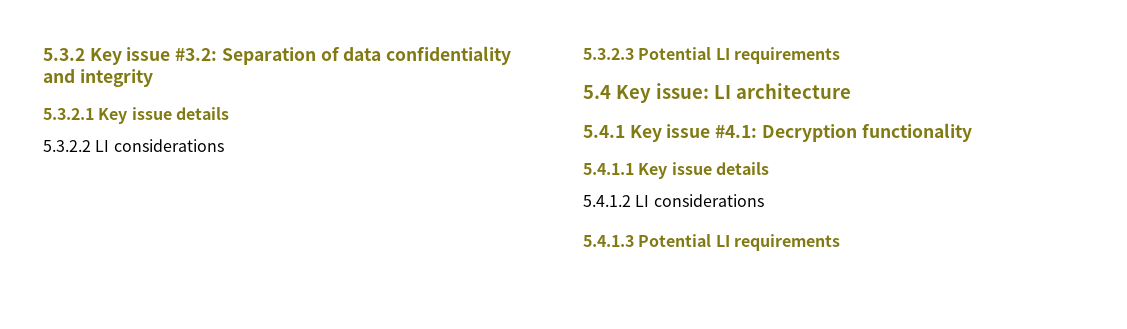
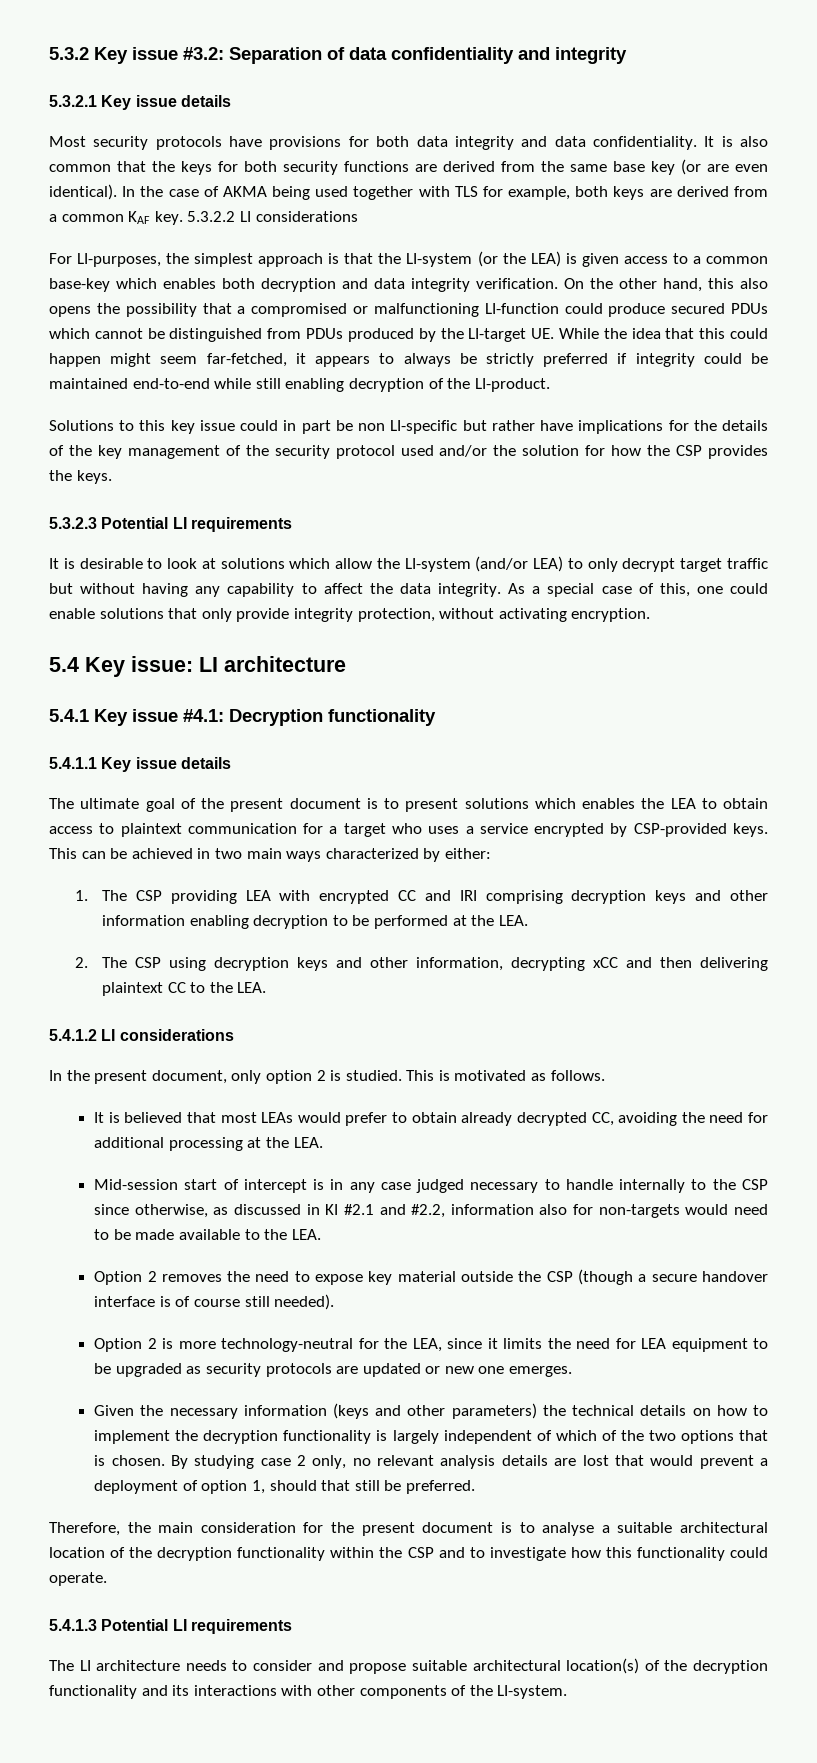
[43,139,224,152] [583,47,840,64] 5.3.2.2 LI considerations // 5.3.2.3 Potential LI requirements -> [49,136,768,150] [49,159,768,175] [49,184,768,200] [49,211,358,225] [49,251,768,267] [49,278,768,292] [49,303,769,317] [49,328,768,342] [49,353,768,367] [49,378,550,392] [49,420,769,434] [49,445,768,459] [49,470,112,484] [49,517,292,532] [49,556,768,572] [49,583,769,597] [49,608,651,622] Most security protocols have provisions for both data integrity and data confidentiality. It is also common that the keys for both security functions are derived from the same base key (or are even identical). In the case of AKMA being used together with TLS for example, both keys are derived from a common KAF key. 5.3.2.2 LI considerations // For LI-purposes, the simplest approach is that the LI-system (or the LEA) is given access to a common base-key which enables both decryption and data integrity verification. On the other hand, this also opens the possibility that a compromised or malfunctioning LI-function could produce secured PDUs which cannot be distinguished from PDUs produced by the LI-target UE. While the idea that this could happen might seem far-fetched, it appears to always be strictly preferred if integrity could be maintained end-to-end while still enabling decryption of the LI-product. // Solutions to this key issue could in part be non LI-specific but rather have implications for the details of the key management of the security protocol used and/or the solution for how the CSP provides the keys. // 5.3.2.3 Potential LI requirements // It is desirable to look at solutions which allow the LI-system (and/or LEA) to only decrypt target traffic but without having any capability to affect the data integrity. As a special case of this, one could enable solutions that only provide integrity protection, without activating encryption.
[583,194,764,207] [583,234,840,251] 5.4.1.2 LI considerations // 5.4.1.3 Potential LI requirements -> [49,798,768,812] [49,823,769,837] [49,848,491,862] [75,890,768,904] [101,915,528,929] [75,957,768,971] [101,982,267,996] [49,1029,234,1041] [49,1070,605,1084] [94,1112,768,1126] [94,1137,323,1151] [94,1179,768,1193] [94,1204,768,1218] [94,1229,321,1240] [94,1269,768,1285] [94,1294,335,1310] [94,1338,768,1352] [94,1363,573,1377] [94,1403,768,1419] [94,1430,768,1444] [94,1455,768,1469] [94,1480,475,1494] [49,1522,768,1536] [49,1547,768,1561] [49,1572,107,1586] [49,1619,292,1634] [49,1658,768,1674] [49,1685,568,1699] The ultimate goal of the present document is to present solutions which enables the LEA to obtain access to plaintext communication for a target who uses a service encrypted by CSP-provided keys. This can be achieved in two main ways characterized by either: // 1. The CSP providing LEA with encrypted CC and IRI comprising decryption keys and other information enabling decryption to be performed at the LEA. // 2. The CSP using decryption keys and other information, decrypting xCC and then delivering plaintext CC to the LEA. // 5.4.1.2 LI considerations // In the present document, only option 2 is studied. This is motivated as follows. // It is believed that most LEAs would prefer to obtain already decrypted CC, avoiding the need for additional processing at the LEA. // Mid-session start of intercept is in any case judged necessary to handle internally to the CSP since otherwise, as discussed in KI #2.1 and #2.2, information also for non-targets would need to be made available to the LEA. // Option 2 removes the need to expose key material outside the CSP (though a secure handover interface is of course still needed). // Option 2 is more technology-neutral for the LEA, since it limits the need for LEA equipment to be upgraded as security protocols are updated or new one emerges. // Given the necessary information (keys and other parameters) the technical details on how to implement the decryption functionality is largely independent of which of the two options that is chosen. By studying case 2 only, no relevant analysis details are lost that would prevent a deployment of option 1, should that still be preferred. // Therefore, the main consideration for the present document is to analyse a suitable architectural location of the decryption functionality within the CSP and to investigate how this functionality could operate. // 5.4.1.3 Potential LI requirements // The LI architecture needs to consider and propose suitable architectural location(s) of the decryption functionality and its interactions with other components of the LI-system.

